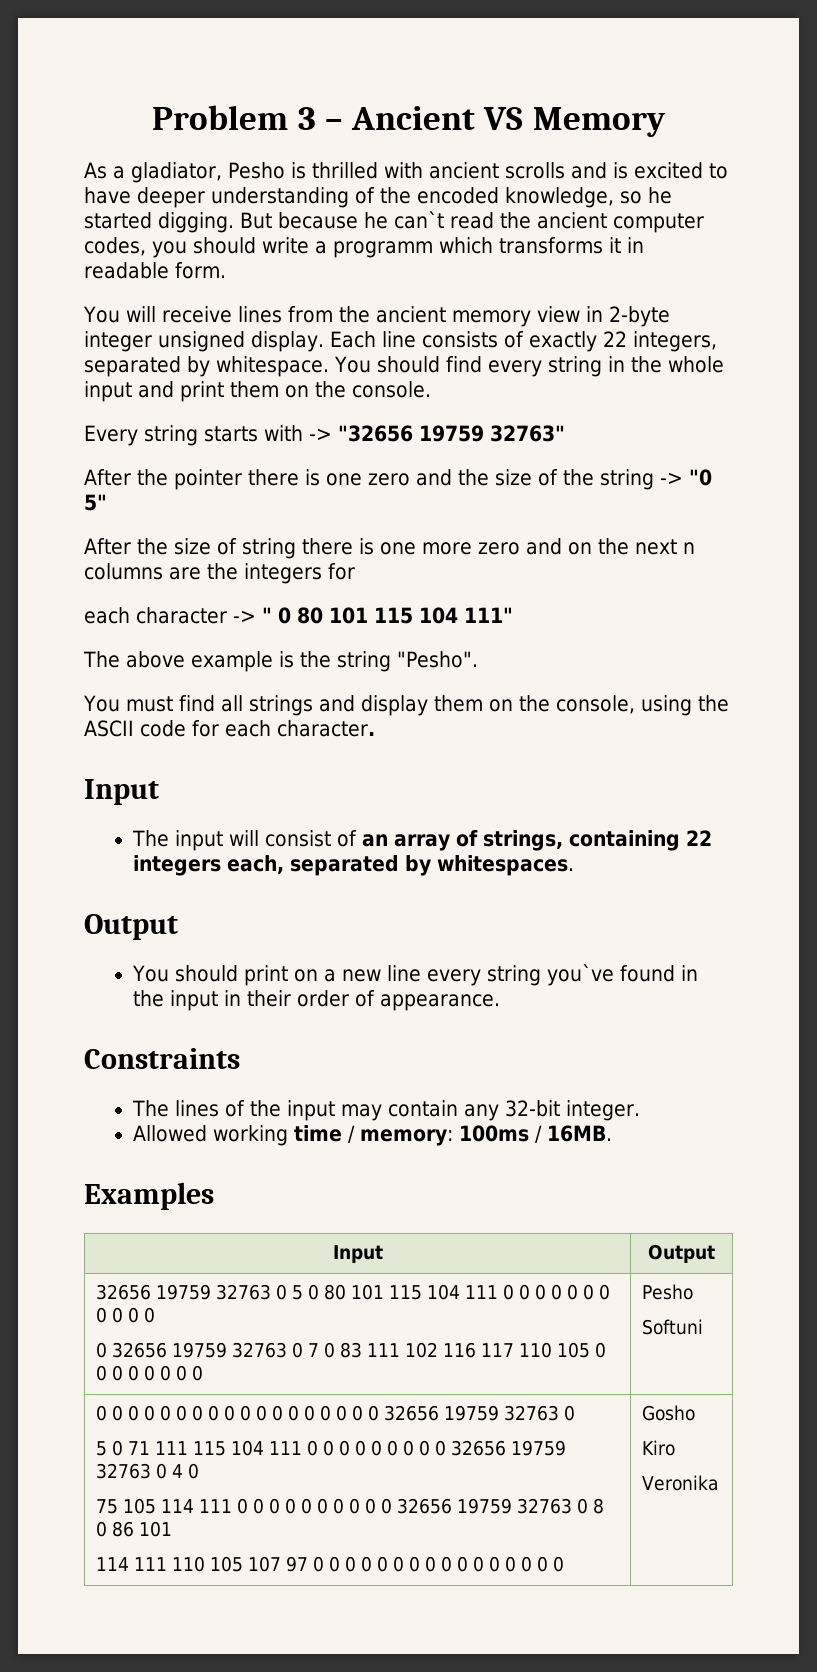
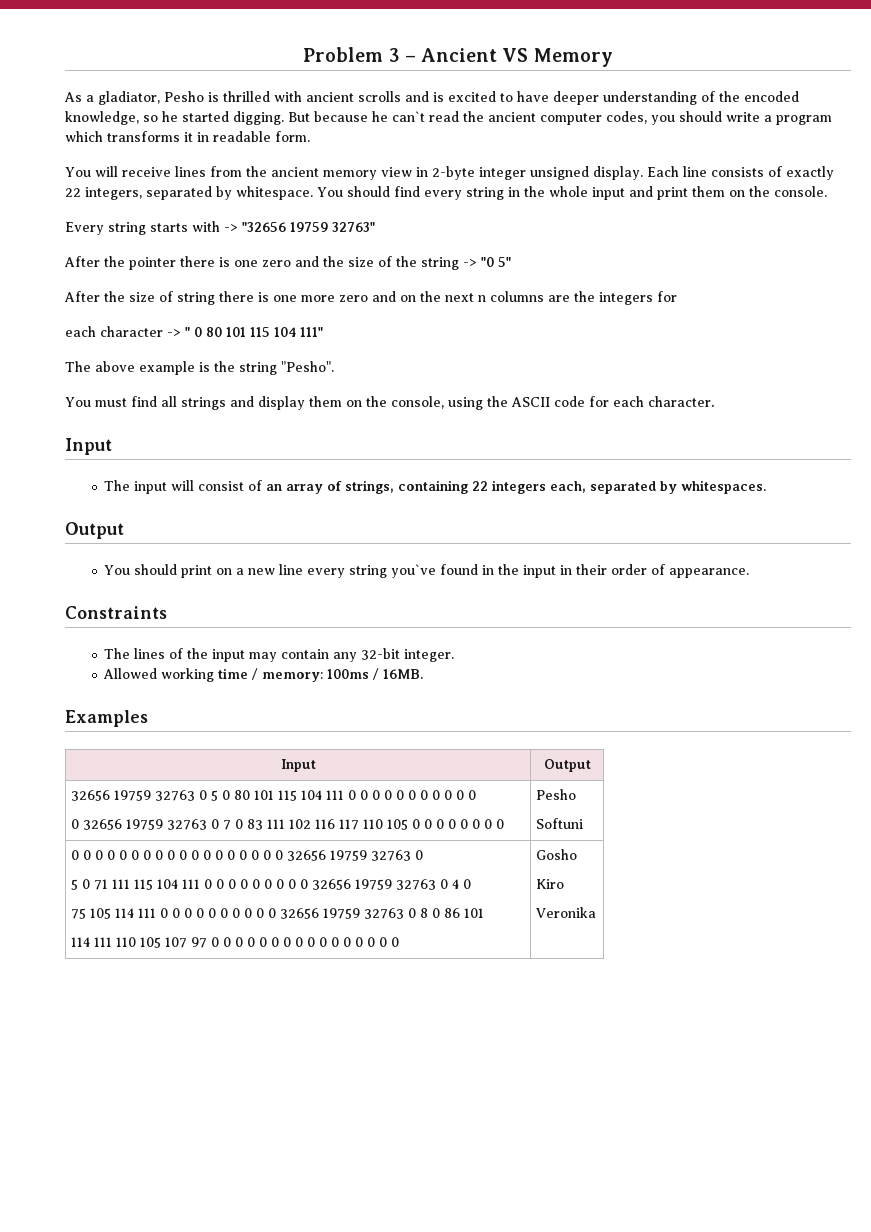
[333,241,433,258] programm -> [776,115,832,125] program

